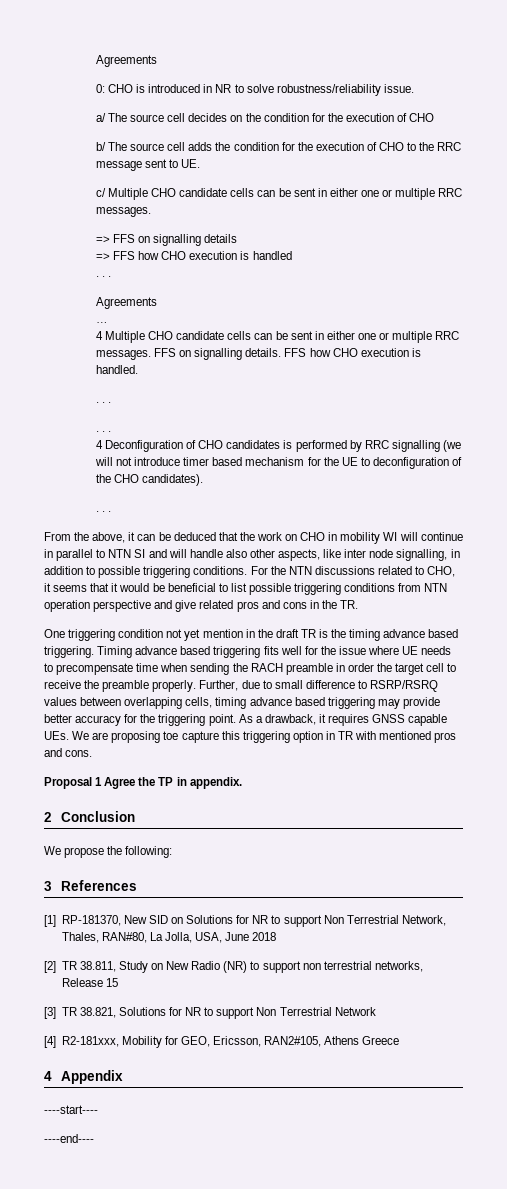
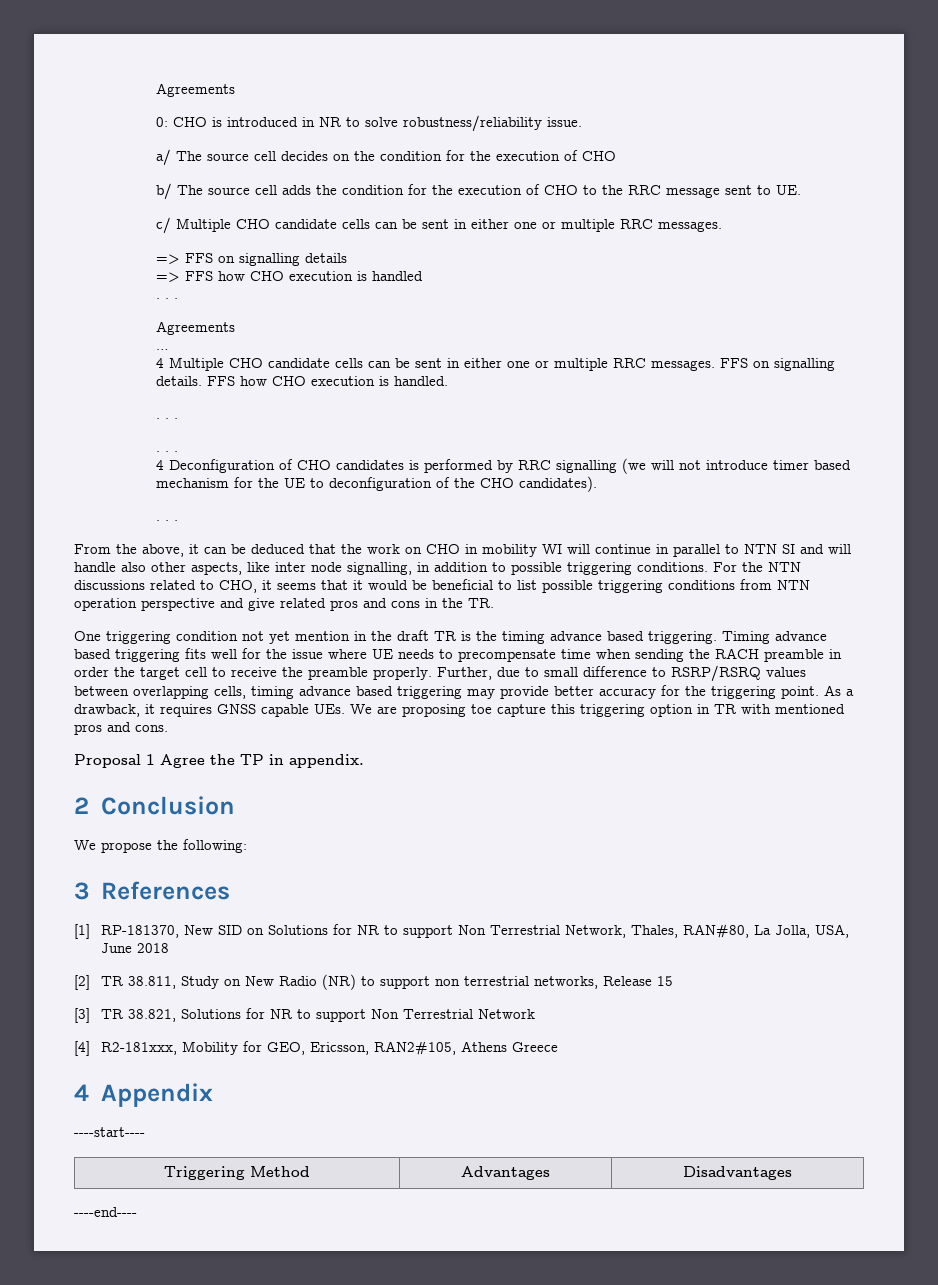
(98, 1109) none -> [164,1166,310,1180] [461,1166,550,1180] [683,1166,792,1180] // Triggering Method | Advantages | Disadvantages

